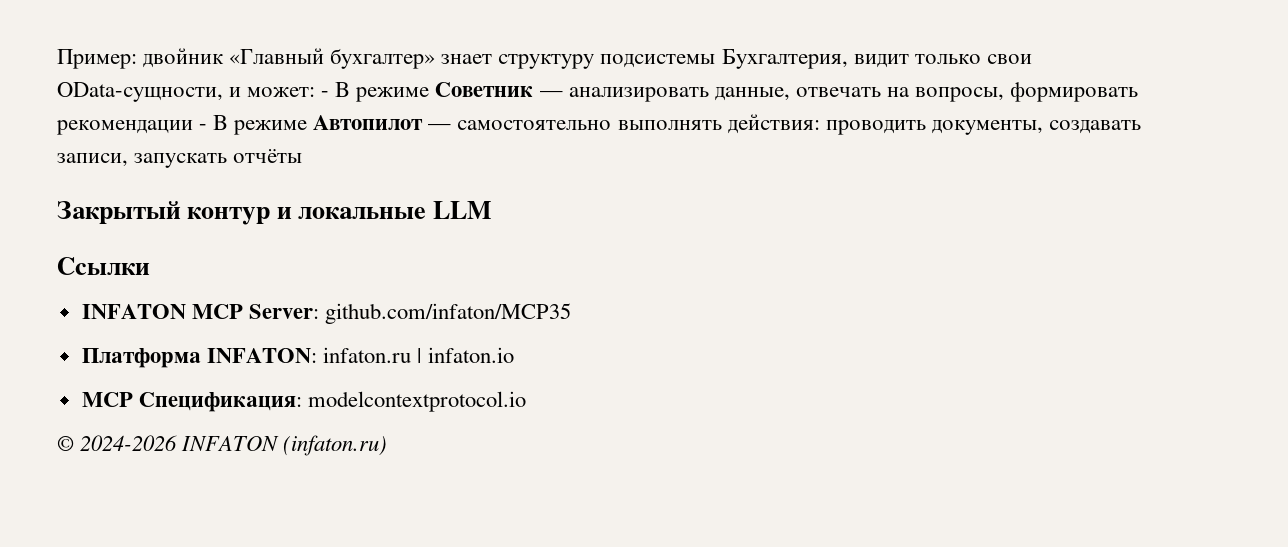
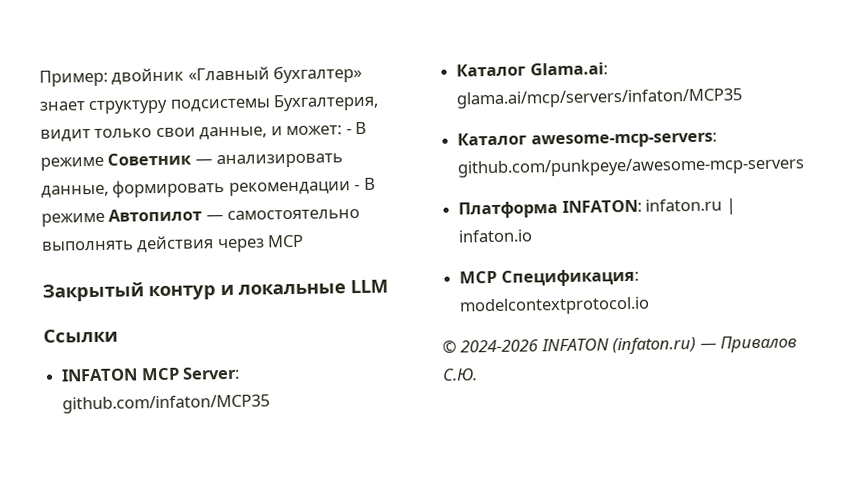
[57,82,223,102] OData-сущности, -> [199,126,268,140] данные,
[795,87,1004,102] отвечать на вопросы, -> (109, 191) none
[727,114,1141,135] [57,149,303,168] действия: проводить документы, создавать записи, запускать отчёты -> [136,234,305,253] действия через MCP
(571, 313) none -> [456,62,608,77] [456,88,744,109] [457,132,717,149] [457,156,806,178] // Каталог Glama.ai: glama.ai/mcp/servers/infaton/MCP35 // Каталог awesome-mcp-servers: github.com/punkpeye/awesome-mcp-servers
(388, 445) none -> [699,335,798,353] [442,368,478,381] — Привалов С.Ю.

